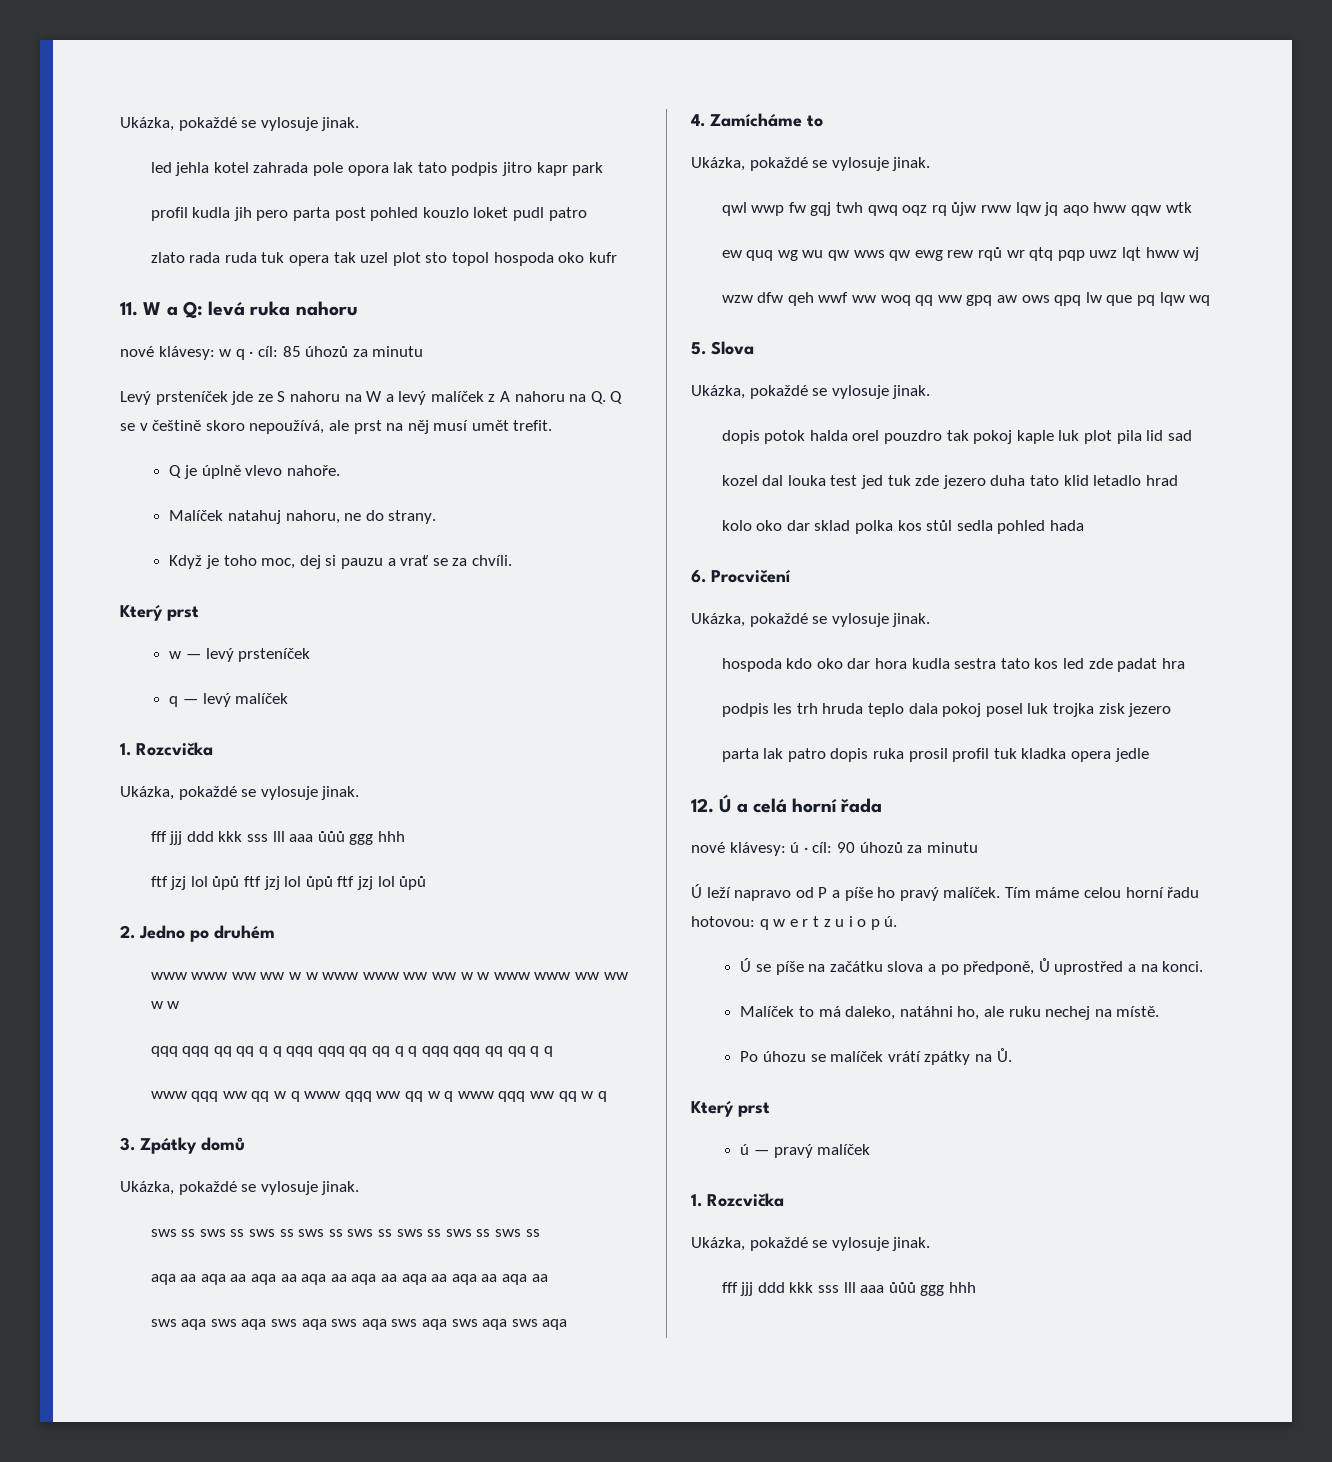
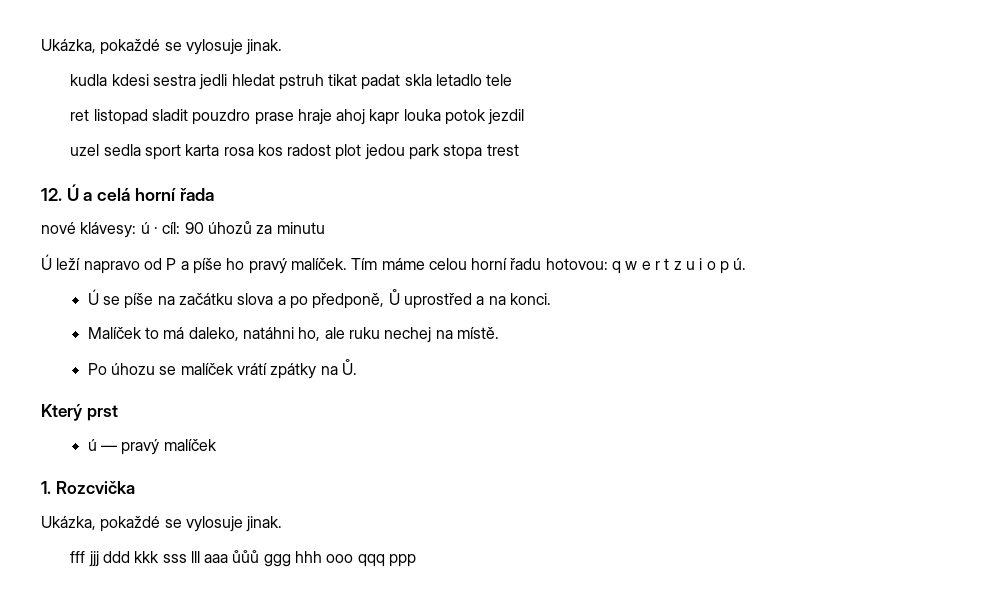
[120,117,360,131] [150,162,604,176] [150,207,587,221] [150,252,617,266] [120,301,358,319] [120,346,424,360] [120,391,623,405] [120,420,553,434] [169,465,340,479] [169,510,437,524] [169,555,512,569] [120,604,199,621] [169,648,311,662] [169,693,289,707] [120,742,213,756] [120,786,360,800] [150,831,406,845] [150,876,427,890] [120,925,275,942] [150,972,628,980] [150,1001,180,1009] [150,1046,553,1057] [150,1091,607,1102] [120,1137,245,1154] [120,1181,360,1195] [150,1229,540,1237] [150,1274,548,1285] [150,1319,568,1330] [691,113,823,127] [691,157,931,171] [721,202,1192,216] [721,247,1200,261] [721,292,1211,306] [691,341,754,355] [691,385,931,399] [721,430,1192,444] [721,475,1178,489] [721,520,1085,534] [691,569,791,583] [691,613,931,627] [721,658,1185,672] [721,703,1172,717] [721,748,1149,762] Ukázka, pokaždé se vylosuje jinak. // led jehla kotel zahrada pole opora lak tato podpis jitro kapr park // profil kudla jih pero parta post pohled kouzlo loket pudl patro // zlato rada ruda tuk opera tak uzel plot sto topol hospoda oko kufr // 11. W a Q: levá ruka nahoru // nové klávesy: w q · cíl: 85 úhozů za minutu // Levý prsteníček jde ze S nahoru na W a levý malíček z A nahoru na Q. Q se v češtině skoro nepoužívá, ale prst na něj musí umět trefit. // Q je úplně vlevo nahoře. // Malíček natahuj nahoru, ne do strany. // Když je toho moc, dej si pauzu a vrať se za chvíli. // Který prst // w — levý prsteníček // q — levý malíček // 1. Rozcvička // Ukázka, pokaždé se vylosuje jinak. // fff jjj ddd kkk sss lll aaa ůůů ggg hhh // ftf jzj lol ůpů ftf jzj lol ůpů ftf jzj lol ůpů // 2. Jedno po druhém // www www ww ww w w www www ww ww w w www www ww ww w w // qqq qqq qq qq q q qqq qqq qq qq q q qqq qqq qq qq q q // www qqq ww qq w q www qqq ww qq w q www qqq ww qq w q // 3. Zpátky domů // Ukázka, pokaždé se vylosuje jinak. // sws ss sws ss sws ss sws ss sws ss sws ss sws ss sws ss // aqa aa aqa aa aqa aa aqa aa aqa aa aqa aa aqa aa aqa aa // sws aqa sws aqa sws aqa sws aqa sws aqa sws aqa sws aqa // 4. Zamícháme to // Ukázka, pokaždé se vylosuje jinak. // qwl wwp fw gqj twh qwq oqz rq ůjw rww lqw jq aqo hww qqw wtk // ew quq wg wu qw wws qw ewg rew rqů wr qtq pqp uwz lqt hww wj // wzw dfw qeh wwf ww woq qq ww gpq aw ows qpq lw que pq lqw wq // 5. Slova // Ukázka, pokaždé se vylosuje jinak. // dopis potok halda orel pouzdro tak pokoj kaple luk plot pila lid sad // kozel dal louka test jed tuk zde jezero duha tato klid letadlo hrad // kolo oko dar sklad polka kos stůl sedla pohled hada // 6. Procvičení // Ukázka, pokaždé se vylosuje jinak. // hospoda kdo oko dar hora kudla sestra tato kos led zde padat hra // podpis les trh hruda teplo dala pokoj posel luk trojka zisk jezero // parta lak patro dopis ruka prosil profil tuk kladka opera jedle -> [41,39,283,55] [70,74,513,90] [70,109,525,125] [70,144,519,160] Ukázka, pokaždé se vylosuje jinak. // kudla kdesi sestra jedli hledat pstruh tikat padat skla letadlo tele // ret listopad sladit pouzdro prase hraje ahoj kapr louka potok jezdil // uzel sedla sport karta rosa kos radost plot jedou park stopa trest
(977, 1287) none -> [326,554,417,567] ooo qqq ppp

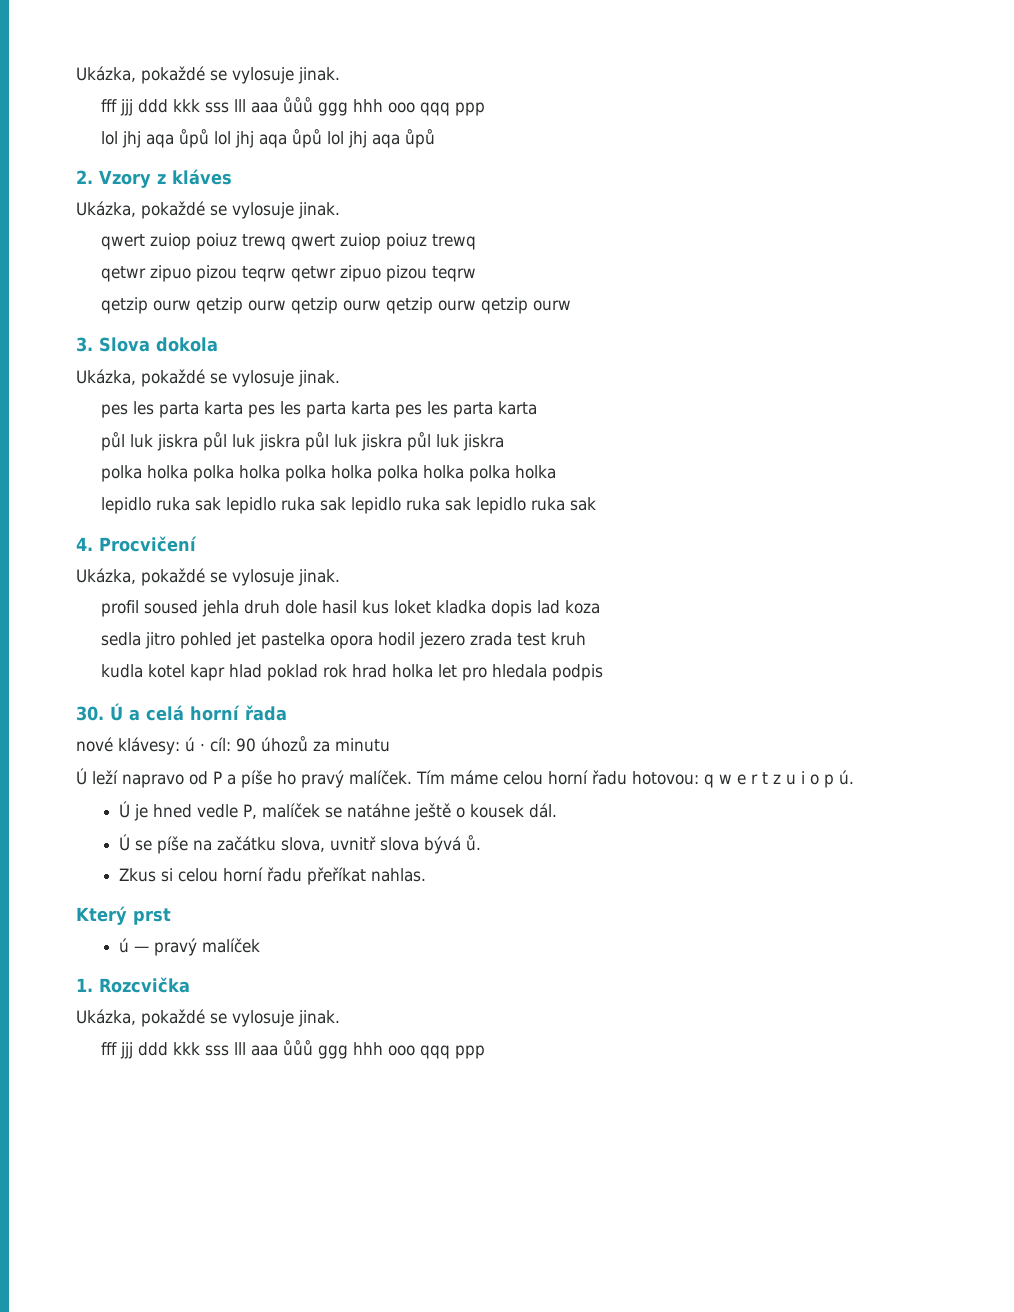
[41,39,283,55] [70,74,513,90] [70,109,525,125] [70,144,519,160] [41,188,62,201] Ukázka, pokaždé se vylosuje jinak. // kudla kdesi sestra jedli hledat pstruh tikat padat skla letadlo tele // ret listopad sladit pouzdro prase hraje ahoj kapr louka potok jezdil // uzel sedla sport karta rosa kos radost plot jedou park stopa trest // 12. -> [76,66,340,84] [101,97,486,116] [101,129,436,148] [76,169,232,188] [76,201,340,219] [101,233,477,250] [101,265,477,282] [101,297,572,314] [76,337,218,352] [76,369,340,387] [101,401,538,418] [101,432,505,451] [101,465,557,482] [101,497,597,514] [76,536,197,552] [76,568,340,586] [101,600,601,617] [101,632,587,649] [101,664,604,681] [76,706,104,721] Ukázka, pokaždé se vylosuje jinak. // fff jjj ddd kkk sss lll aaa ůůů ggg hhh ooo qqq ppp // lol jhj aqa ůpů lol jhj aqa ůpů lol jhj aqa ůpů // 2. Vzory z kláves // Ukázka, pokaždé se vylosuje jinak. // qwert zuiop poiuz trewq qwert zuiop poiuz trewq // qetwr zipuo pizou teqrw qetwr zipuo pizou teqrw // qetzip ourw qetzip ourw qetzip ourw qetzip ourw qetzip ourw // 3. Slova dokola // Ukázka, pokaždé se vylosuje jinak. // pes les parta karta pes les parta karta pes les parta karta // půl luk jiskra půl luk jiskra půl luk jiskra půl luk jiskra // polka holka polka holka polka holka polka holka polka holka // lepidlo ruka sak lepidlo ruka sak lepidlo ruka sak lepidlo ruka sak // 4. Procvičení // Ukázka, pokaždé se vylosuje jinak. // profil soused jehla druh dole hasil kus loket kladka dopis lad koza // sedla jitro pohled jet pastelka opora hodil jezero zrada test kruh // kudla kotel kapr hlad poklad rok hrad holka let pro hledala podpis // 30.
(747, 264) none -> [119,801,558,821] // Ú je hned vedle P, malíček se natáhne ještě o kousek dál.
[237,289,551,309] [87,327,500,343] [87,359,358,379] slova a po předponě, Ů uprostřed a na konci. // Malíček to má daleko, natáhni ho, ale ruku nechej na místě. // Po úhozu se malíček vrátí zpátky na Ů. -> [281,835,482,854] [119,867,427,885] slova, uvnitř slova bývá ů. // Zkus si celou horní řadu přeříkat nahlas.

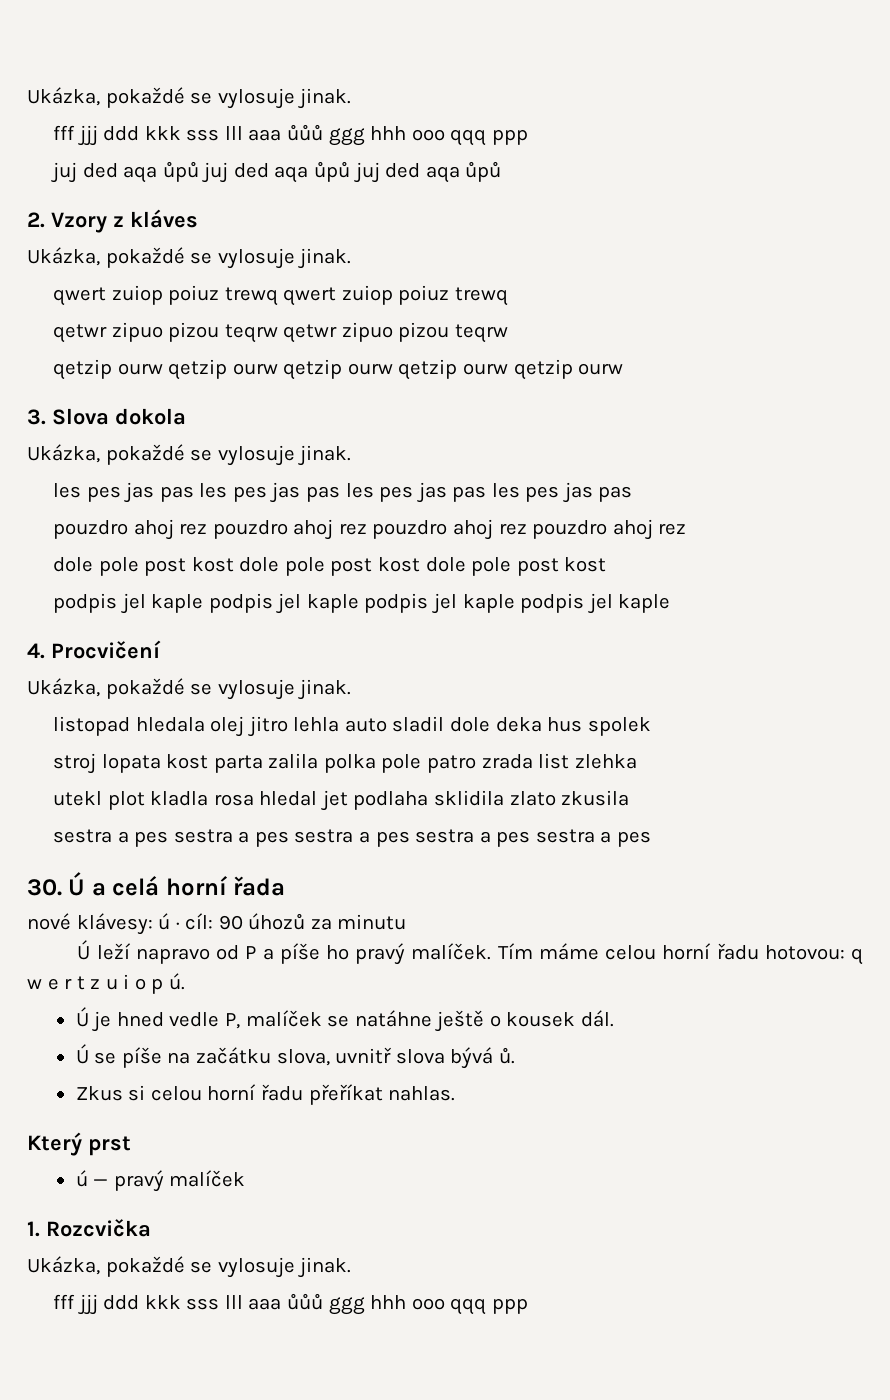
[101,129,368,148] lol jhj aqa ůpů lol jhj aqa ůpů lol jhj -> [51,161,421,183] juj ded aqa ůpů juj ded aqa ůpů juj ded
[101,401,538,418] [101,432,505,451] [101,465,557,482] [101,497,597,514] pes les parta karta pes les parta karta pes les parta karta // půl luk jiskra půl luk jiskra půl luk jiskra půl luk jiskra // polka holka polka holka polka holka polka holka polka holka // lepidlo ruka sak lepidlo ruka sak lepidlo ruka sak lepidlo ruka sak -> [53,482,633,503] [53,519,687,540] [53,557,607,576] [53,593,671,614] les pes jas pas les pes jas pas les pes jas pas les pes jas pas // pouzdro ahoj rez pouzdro ahoj rez pouzdro ahoj rez pouzdro ahoj rez // dole pole post kost dole pole post kost dole pole post kost // podpis jel kaple podpis jel kaple podpis jel kaple podpis jel kaple
[101,600,601,617] [101,632,587,649] [101,664,604,681] profil soused jehla druh dole hasil kus loket kladka dopis lad koza // sedla jitro pohled jet pastelka opora hodil jezero zrada test kruh // kudla kotel kapr hlad poklad rok hrad holka let pro hledala podpis -> [53,716,651,737] [53,753,637,774] [53,790,630,811] [53,829,651,847] listopad hledala olej jitro lehla auto sladil dole deka hus spolek // stroj lopata kost parta zalila polka pole patro zrada list zlehka // utekl plot kladla rosa hledal jet podlaha sklidila zlato zkusila // sestra a pes sestra a pes sestra a pes sestra a pes sestra a pes

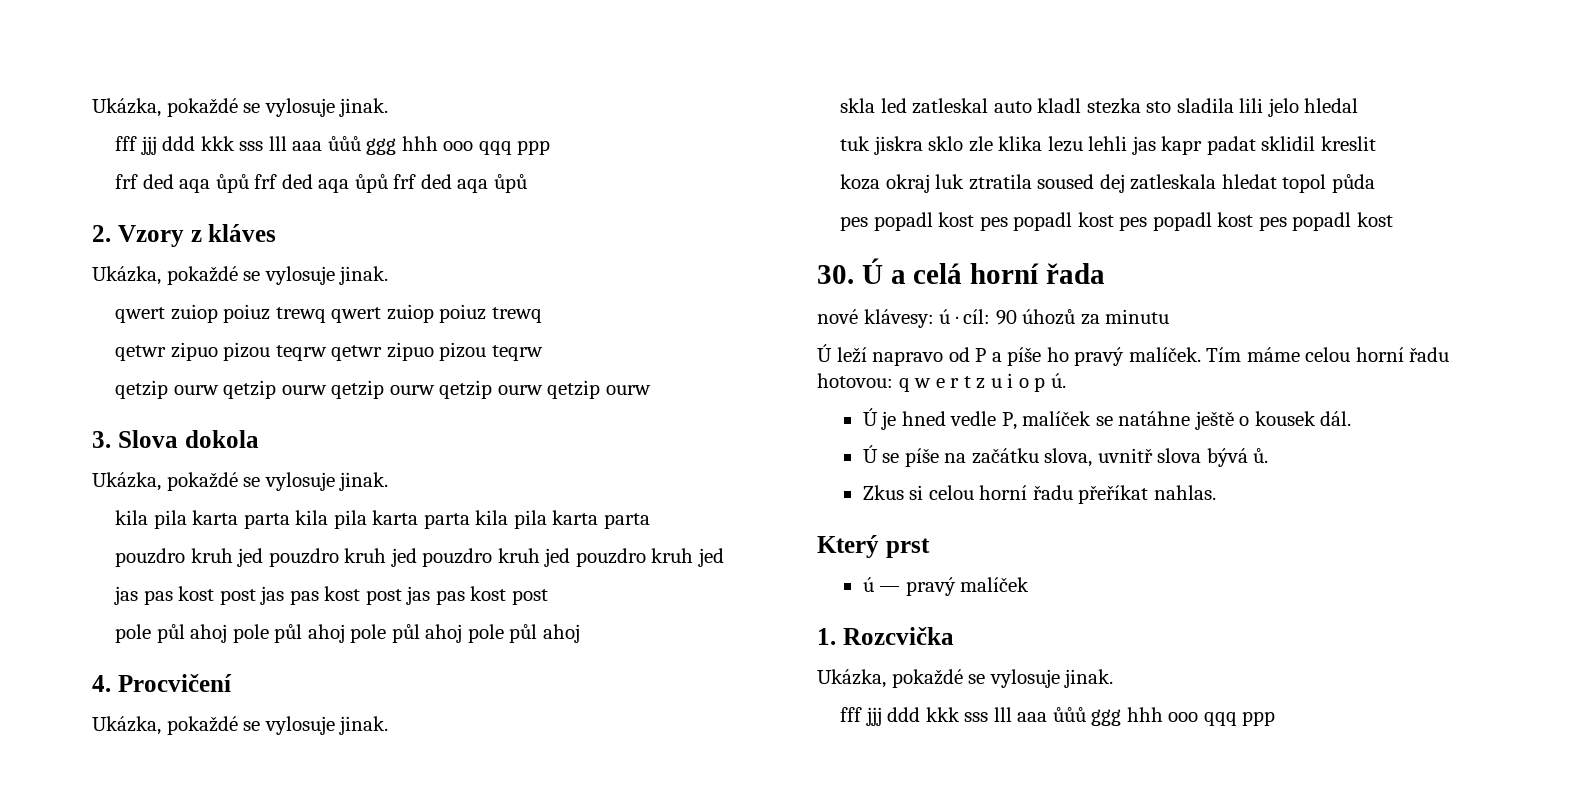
[51,161,380,183] juj ded aqa ůpů juj ded aqa ůpů juj -> [115,174,417,193] frf ded aqa ůpů frf ded aqa ůpů frf
[53,482,633,503] [53,519,687,540] [53,557,607,576] [53,593,671,614] les pes jas pas les pes jas pas les pes jas pas les pes jas pas // pouzdro ahoj rez pouzdro ahoj rez pouzdro ahoj rez pouzdro ahoj rez // dole pole post kost dole pole post kost dole pole post kost // podpis jel kaple podpis jel kaple podpis jel kaple podpis jel kaple -> [115,510,650,529] [115,548,724,567] [114,586,548,605] [115,624,580,643] kila pila karta parta kila pila karta parta kila pila karta parta // pouzdro kruh jed pouzdro kruh jed pouzdro kruh jed pouzdro kruh jed // jas pas kost post jas pas kost post jas pas kost post // pole půl ahoj pole půl ahoj pole půl ahoj pole půl ahoj
[53,716,651,737] [53,753,637,774] [53,790,630,811] [53,829,651,847] listopad hledala olej jitro lehla auto sladil dole deka hus spolek // stroj lopata kost parta zalila polka pole patro zrada list zlehka // utekl plot kladla rosa hledal jet podlaha sklidila zlato zkusila // sestra a pes sestra a pes sestra a pes sestra a pes sestra a pes -> [840,98,1359,117] [840,136,1376,155] [840,174,1375,193] [840,212,1393,231] skla led zatleskal auto kladl stezka sto sladila lili jelo hledal // tuk jiskra sklo zle klika lezu lehli jas kapr padat sklidil kreslit // koza okraj luk ztratila soused dej zatleskala hledat topol půda // pes popadl kost pes popadl kost pes popadl kost pes popadl kost

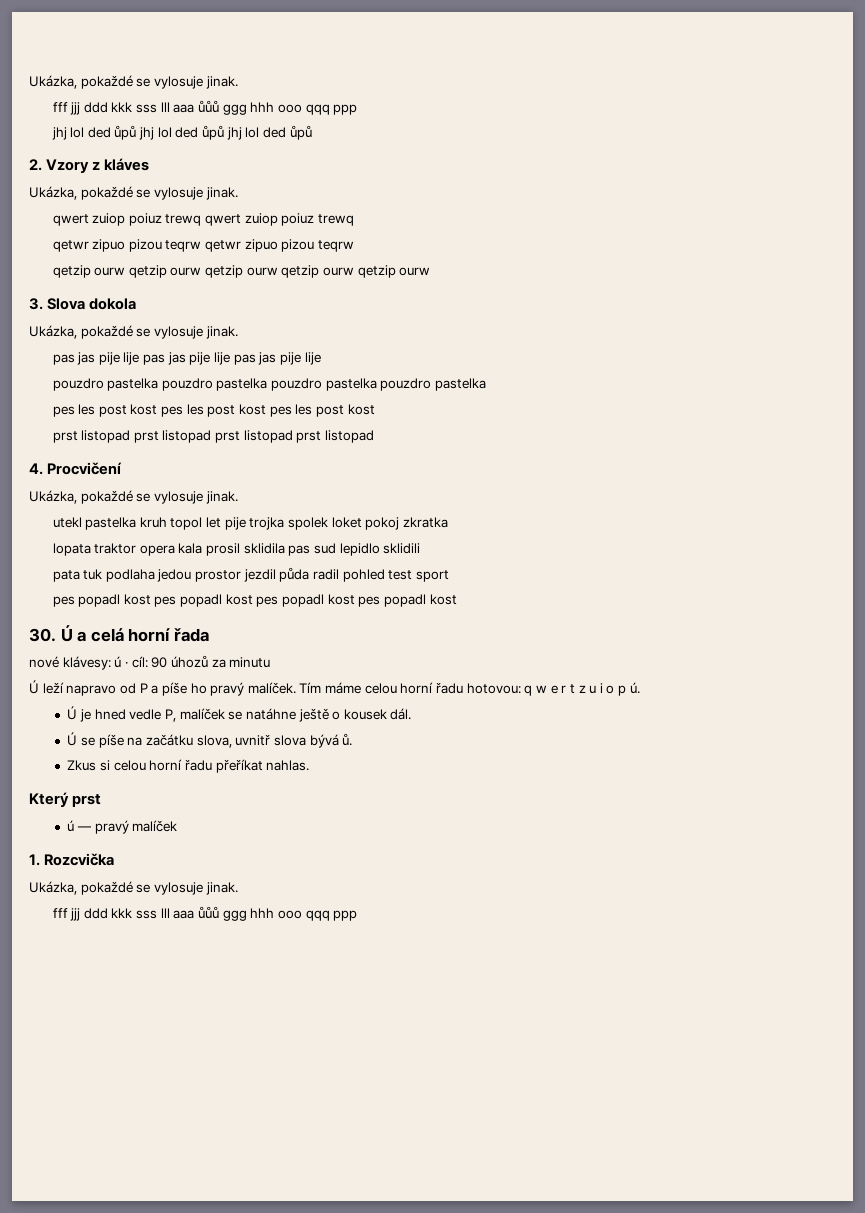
[115,174,489,193] frf ded aqa ůpů frf ded aqa ůpů frf ded aqa -> [51,125,286,140] jhj lol ded ůpů jhj lol ded ůpů jhj lol ded
[115,510,650,529] [115,548,724,567] [114,586,548,605] [115,624,580,643] kila pila karta parta kila pila karta parta kila pila karta parta // pouzdro kruh jed pouzdro kruh jed pouzdro kruh jed pouzdro kruh jed // jas pas kost post jas pas kost post jas pas kost post // pole půl ahoj pole půl ahoj pole půl ahoj pole půl ahoj -> [52,352,321,365] [52,378,487,391] [52,404,375,417] [52,430,375,443] pas jas pije lije pas jas pije lije pas jas pije lije // pouzdro pastelka pouzdro pastelka pouzdro pastelka pouzdro pastelka // pes les post kost pes les post kost pes les post kost // prst listopad prst listopad prst listopad prst listopad
[840,98,1359,117] [840,136,1376,155] [840,174,1375,193] skla led zatleskal auto kladl stezka sto sladila lili jelo hledal // tuk jiskra sklo zle klika lezu lehli jas kapr padat sklidil kreslit // koza okraj luk ztratila soused dej zatleskala hledat topol půda -> [52,517,448,530] [52,543,421,556] [52,567,449,582] utekl pastelka kruh topol let pije trojka spolek loket pokoj zkratka // lopata traktor opera kala prosil sklidila pas sud lepidlo sklidili // pata tuk podlaha jedou prostor jezdil půda radil pohled test sport

